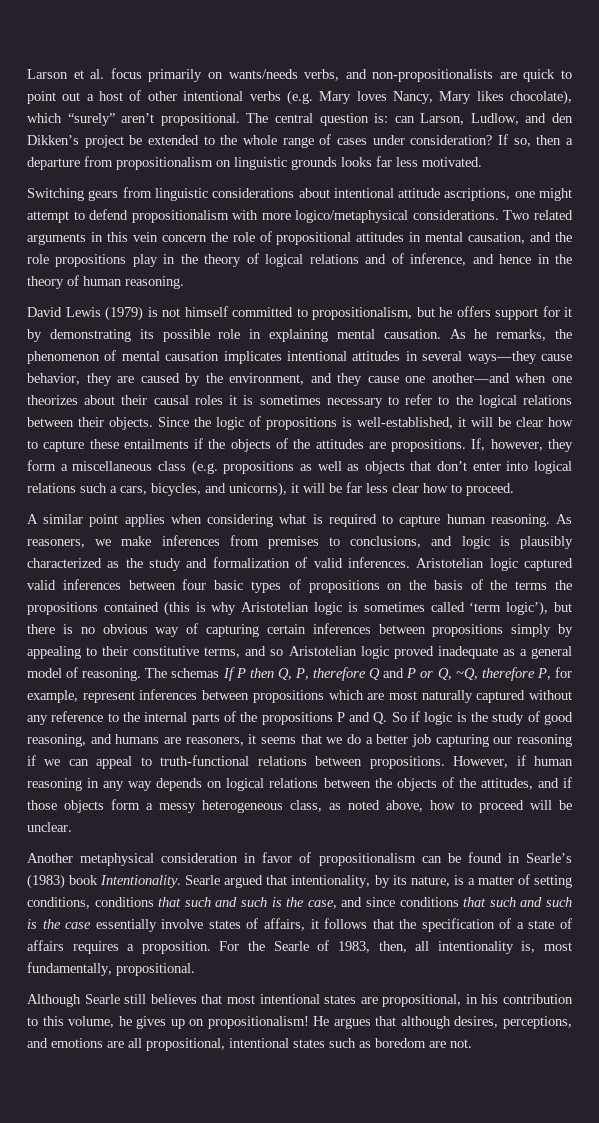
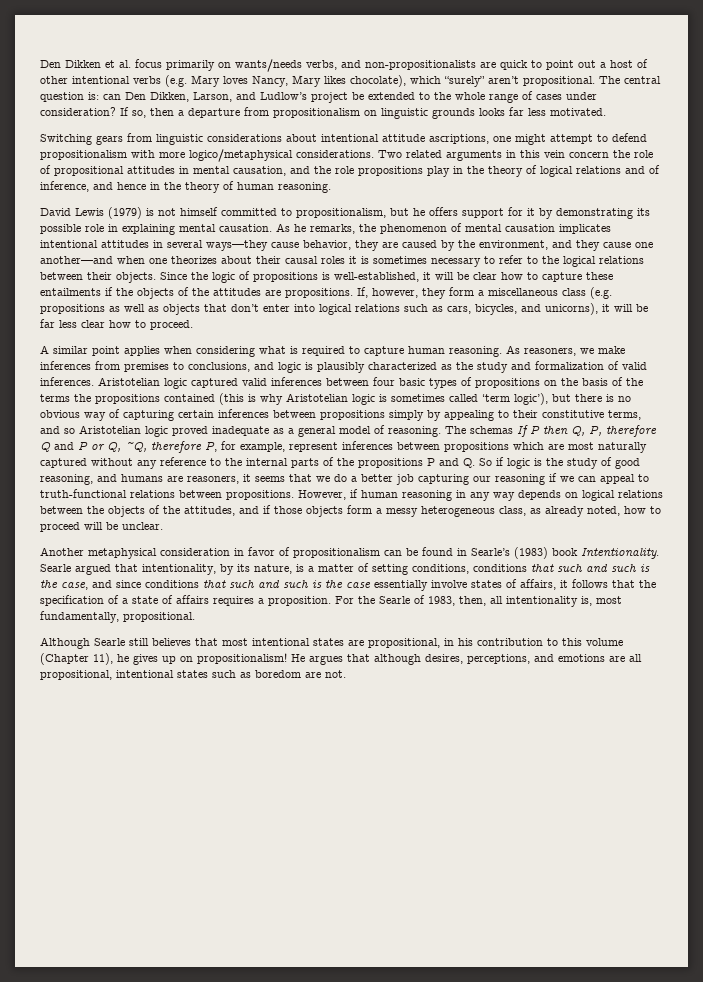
[27,69,68,79] Larson -> [40,60,101,68] Den Dikken
[420,113,573,125] [27,135,79,145] Larson, Ludlow, and den Dikken’s -> [125,92,307,102] Den Dikken, Larson, and Ludlow’s
[110,486,117,493] a -> [432,306,443,312] as
[348,800,423,812] noted above, -> [545,506,620,517] already noted,
[68,1016,115,1028] volume, -> [586,638,623,646] [40,653,113,665] volume (Chapter 11),

